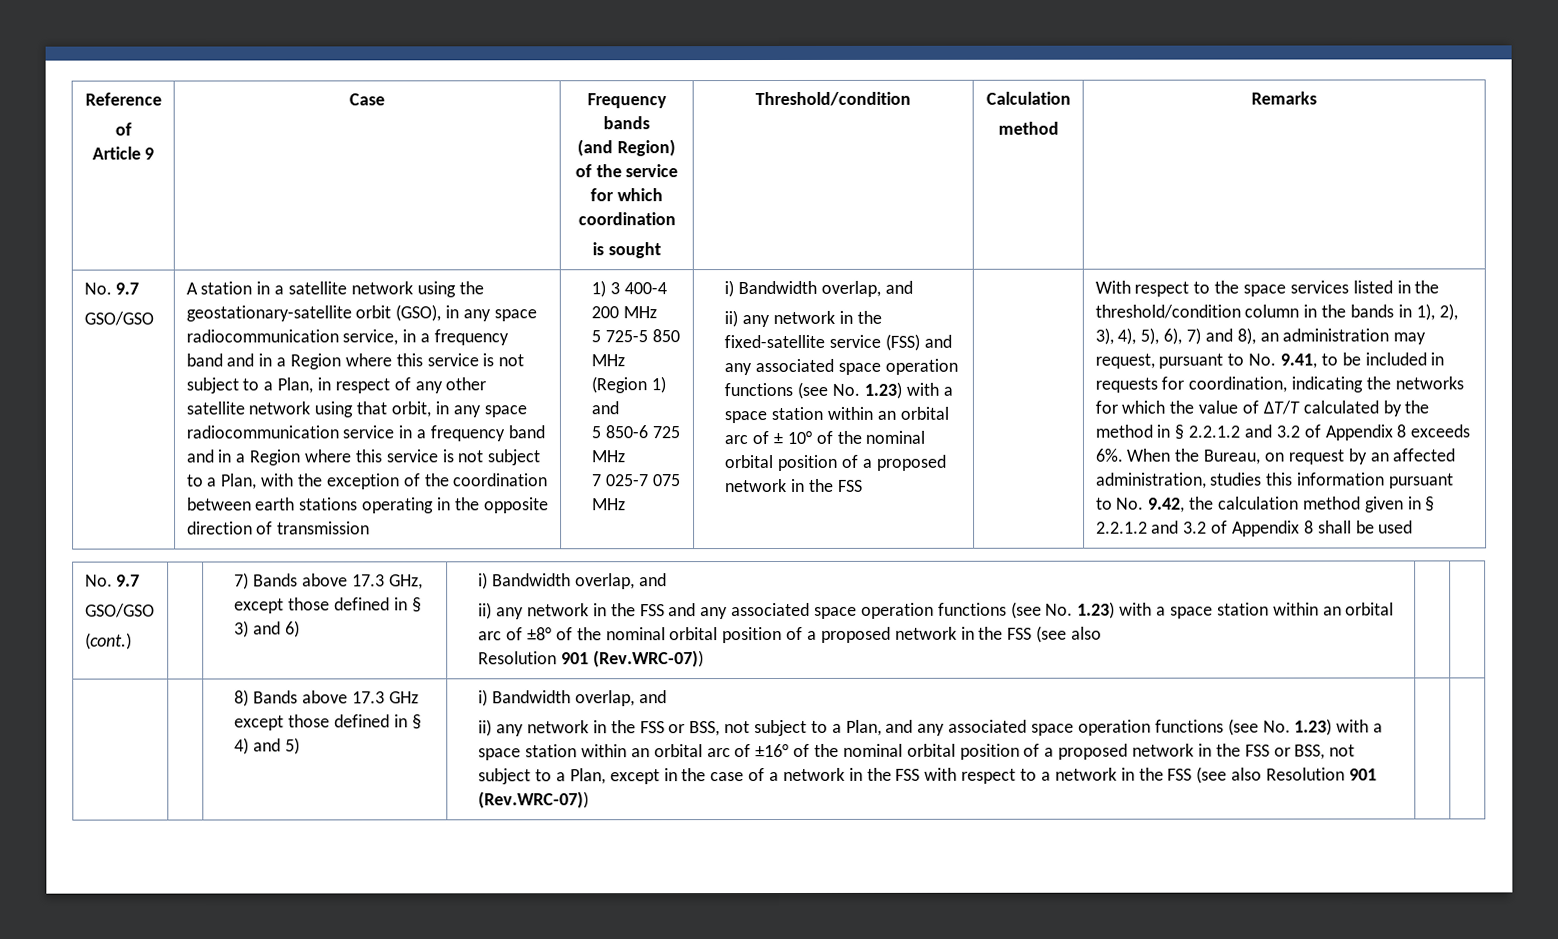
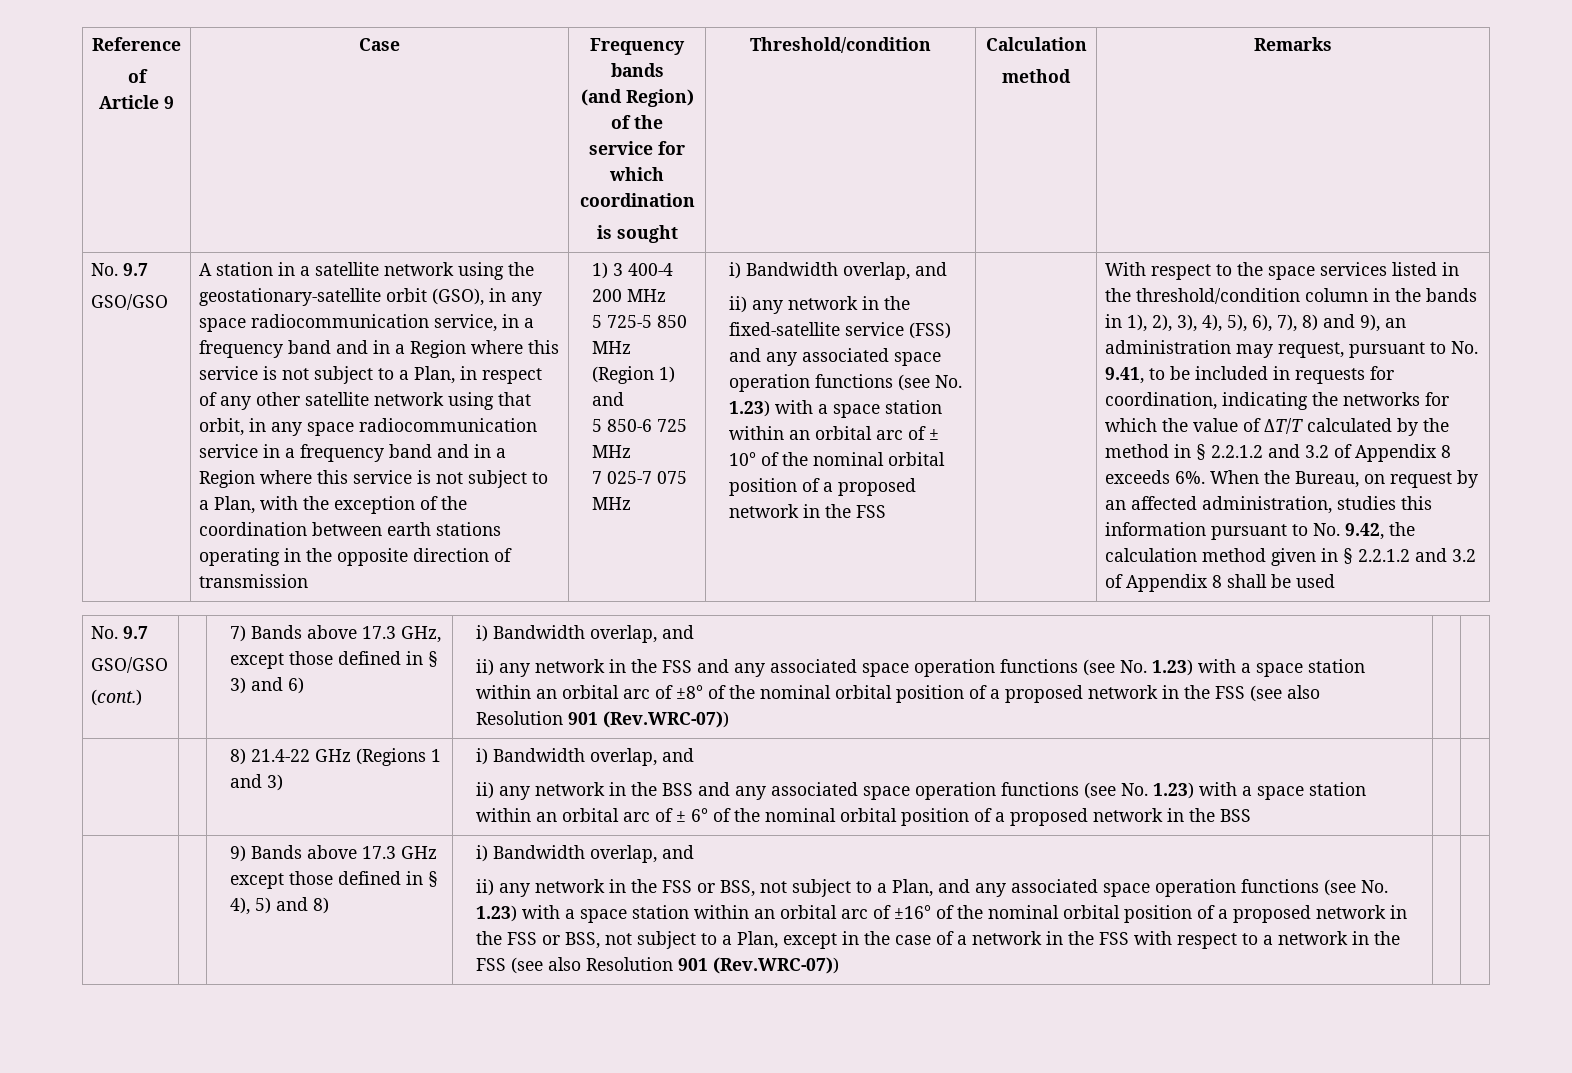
[1185,327,1256,345] 7) and 8), -> [1277,314,1381,332] 7), 8) and 9),
(250, 698) none -> [250,748,441,766] [229,774,283,791] [475,748,694,766] [475,782,1366,800] [475,808,1251,826] [229,845,246,862] 21.4-22 GHz (Regions 1 and 3) | i) Bandwidth overlap, and // ii) any network in the BSS and any associated space operation functions (see No. 1.23) with a space station within an orbital arc of ± 6° of the nominal orbital position of a proposed network in the BSS | | // | | 9)
[234,737,301,755] 4) and 5) -> [229,897,329,915] 4), 5) and 8)

